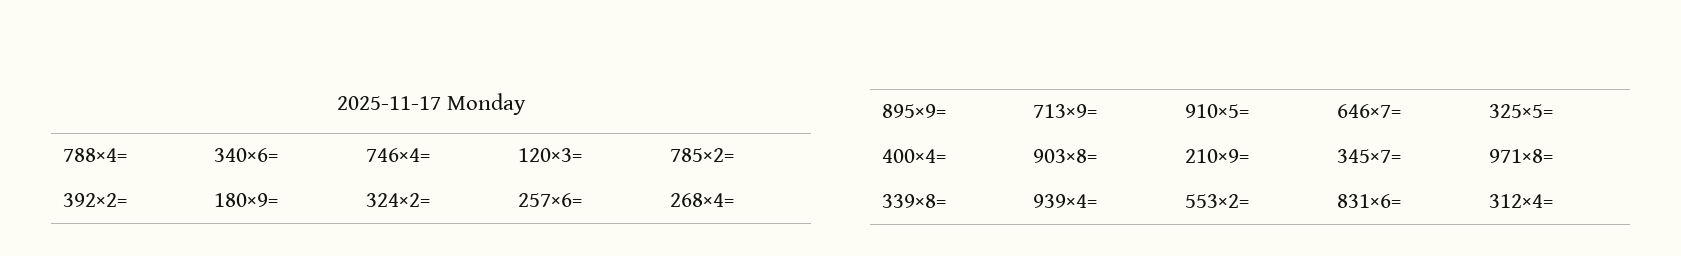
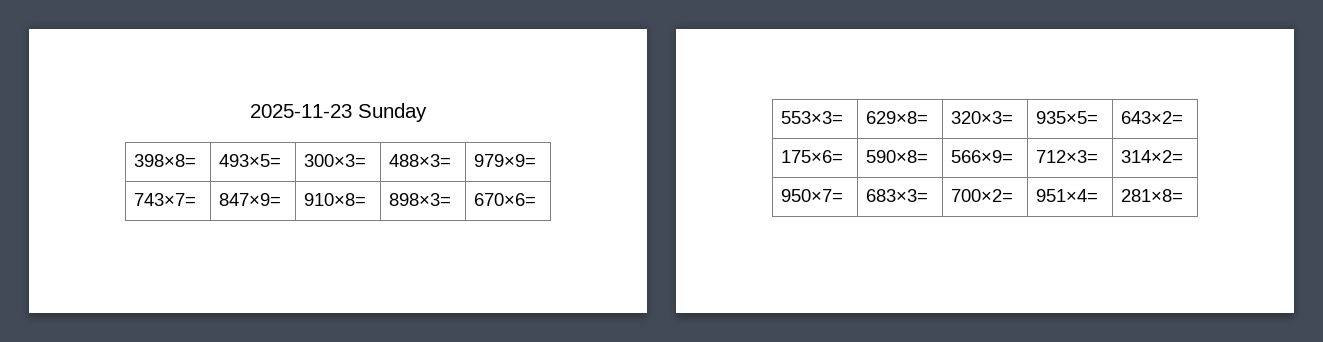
[336,93,527,115] [62,148,127,162] [213,148,278,162] [365,148,430,162] [517,148,582,162] [669,148,734,162] [62,193,127,207] [213,193,278,207] [365,193,430,207] [517,193,582,207] [669,193,734,207] [881,104,946,118] [1032,104,1097,118] [1184,104,1249,118] [1336,104,1401,118] [1488,104,1553,118] [881,149,946,163] [1032,149,1097,163] [1184,149,1249,163] [1336,149,1401,163] [1488,149,1553,163] [881,194,946,208] [1032,194,1097,208] [1184,194,1249,208] [1336,194,1401,208] [1488,194,1553,208] 2025-11-17 Monday // 788×4= | 340×6= | 746×4= | 120×3= | 785×2= // 392×2= | 180×9= | 324×2= | 257×6= | 268×4= // 895×9= | 713×9= | 910×5= | 646×7= | 325×5= // 400×4= | 903×8= | 210×9= | 345×7= | 971×8= // 339×8= | 939×4= | 553×2= | 831×6= | 312×4= -> [250,103,427,122] [134,154,197,167] [219,154,282,167] [304,154,367,167] [389,154,452,167] [474,154,537,167] [134,193,197,206] [219,193,282,206] [304,193,367,206] [389,193,452,206] [474,193,537,206] [781,111,844,124] [866,111,929,124] [951,111,1014,124] [1036,111,1099,124] [1121,111,1184,124] [781,150,844,163] [866,150,929,163] [951,150,1014,163] [1036,150,1099,163] [1121,150,1184,163] [781,189,844,202] [866,189,929,202] [951,189,1014,202] [1036,189,1099,202] [1121,189,1184,202] 2025-11-23 Sunday // 398×8= | 493×5= | 300×3= | 488×3= | 979×9= // 743×7= | 847×9= | 910×8= | 898×3= | 670×6= // 553×3= | 629×8= | 320×3= | 935×5= | 643×2= // 175×6= | 590×8= | 566×9= | 712×3= | 314×2= // 950×7= | 683×3= | 700×2= | 951×4= | 281×8=

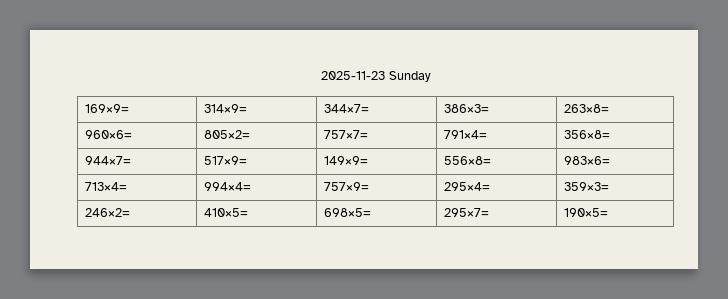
[134,154,197,167] [219,154,282,167] [304,154,367,167] [389,154,452,167] [474,154,537,167] [134,193,197,206] [219,193,282,206] [304,193,367,206] [389,193,452,206] [474,193,537,206] [781,111,844,124] [866,111,929,124] [951,111,1014,124] [1036,111,1099,124] [1121,111,1184,124] [781,150,844,163] [866,150,929,163] [951,150,1014,163] [1036,150,1099,163] [1121,150,1184,163] [781,189,844,202] [866,189,929,202] [951,189,1014,202] [1036,189,1099,202] [1121,189,1184,202] 398×8= | 493×5= | 300×3= | 488×3= | 979×9= // 743×7= | 847×9= | 910×8= | 898×3= | 670×6= // 553×3= | 629×8= | 320×3= | 935×5= | 643×2= // 175×6= | 590×8= | 566×9= | 712×3= | 314×2= // 950×7= | 683×3= | 700×2= | 951×4= | 281×8= -> [85,104,130,113] [204,104,248,113] [324,104,370,113] [444,104,490,113] [564,104,610,113] [85,130,133,139] [204,130,251,139] [324,130,369,139] [444,130,488,139] [564,130,611,139] [85,156,132,165] [204,156,248,165] [324,156,369,165] [444,156,492,165] [564,156,611,165] [85,182,128,191] [204,182,252,191] [324,182,370,191] [444,182,491,191] [564,182,610,191] [85,208,131,217] [204,208,249,217] [324,208,372,217] [444,208,490,217] [564,208,609,217] 169×9= | 314×9= | 344×7= | 386×3= | 263×8= // 960×6= | 805×2= | 757×7= | 791×4= | 356×8= // 944×7= | 517×9= | 149×9= | 556×8= | 983×6= // 713×4= | 994×4= | 757×9= | 295×4= | 359×3= // 246×2= | 410×5= | 698×5= | 295×7= | 190×5=

